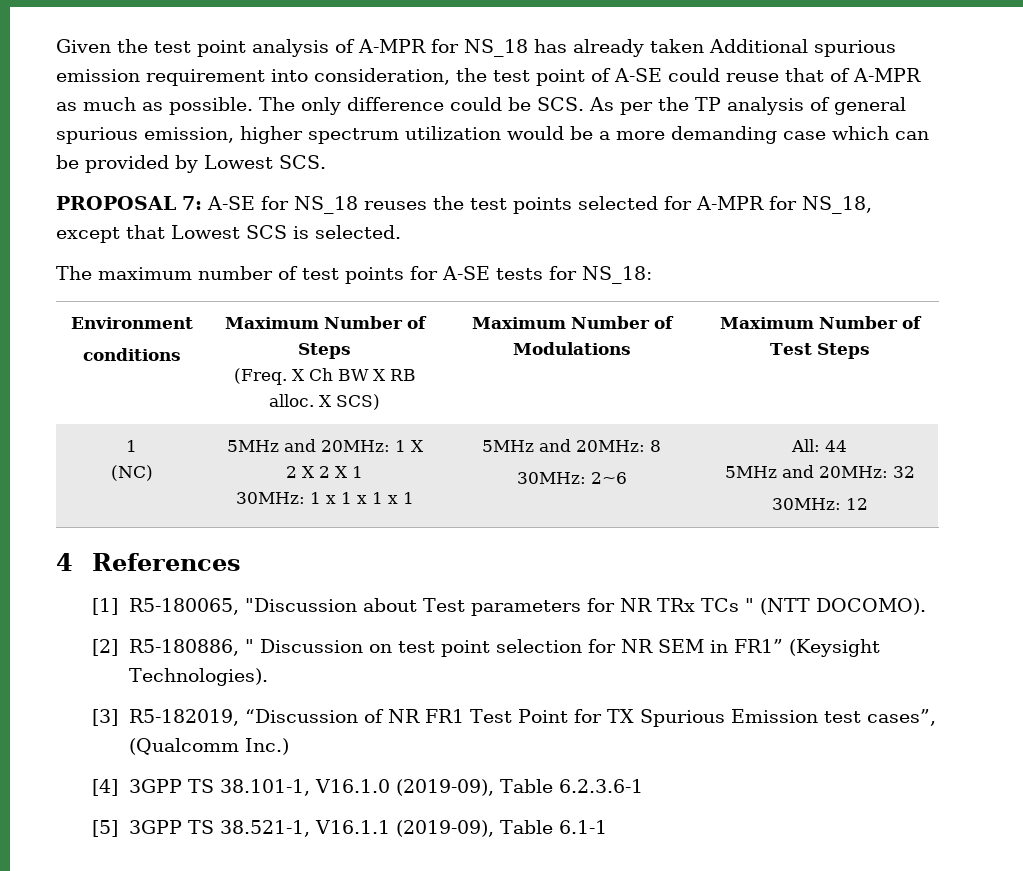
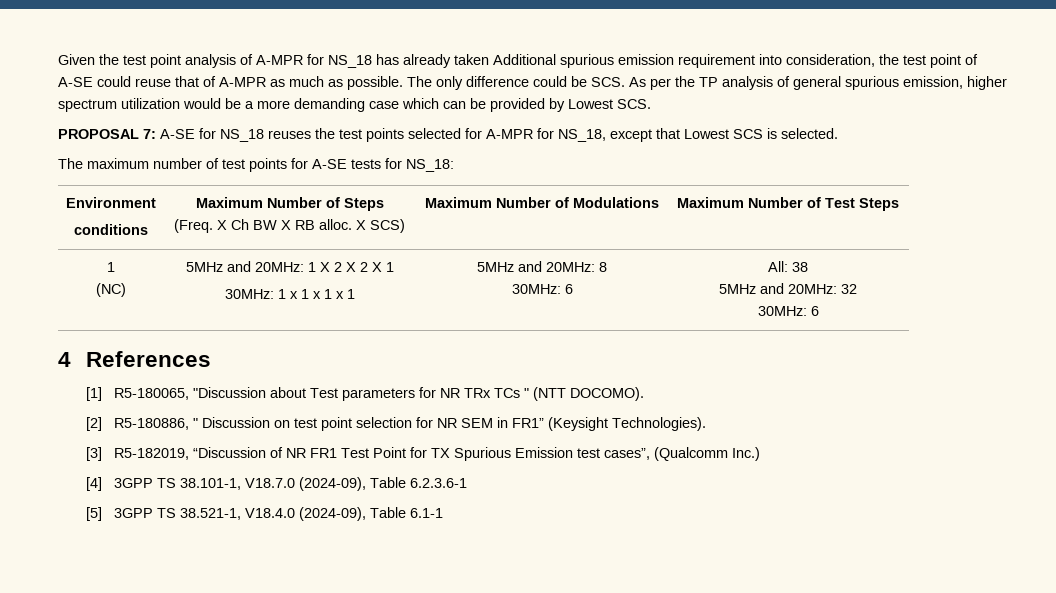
[590,472,627,484] 2~6 -> [564,284,573,294] 6
[825,440,847,452] 44 -> [792,262,808,272] 38
[845,498,868,510] 12 -> [810,306,819,316] 6
[314,779,494,796] V16.1.0 (2019-09), -> [245,477,367,491] V18.7.0 (2024-09),
[314,820,494,837] V16.1.1 (2019-09), -> [245,507,367,521] V18.4.0 (2024-09),

